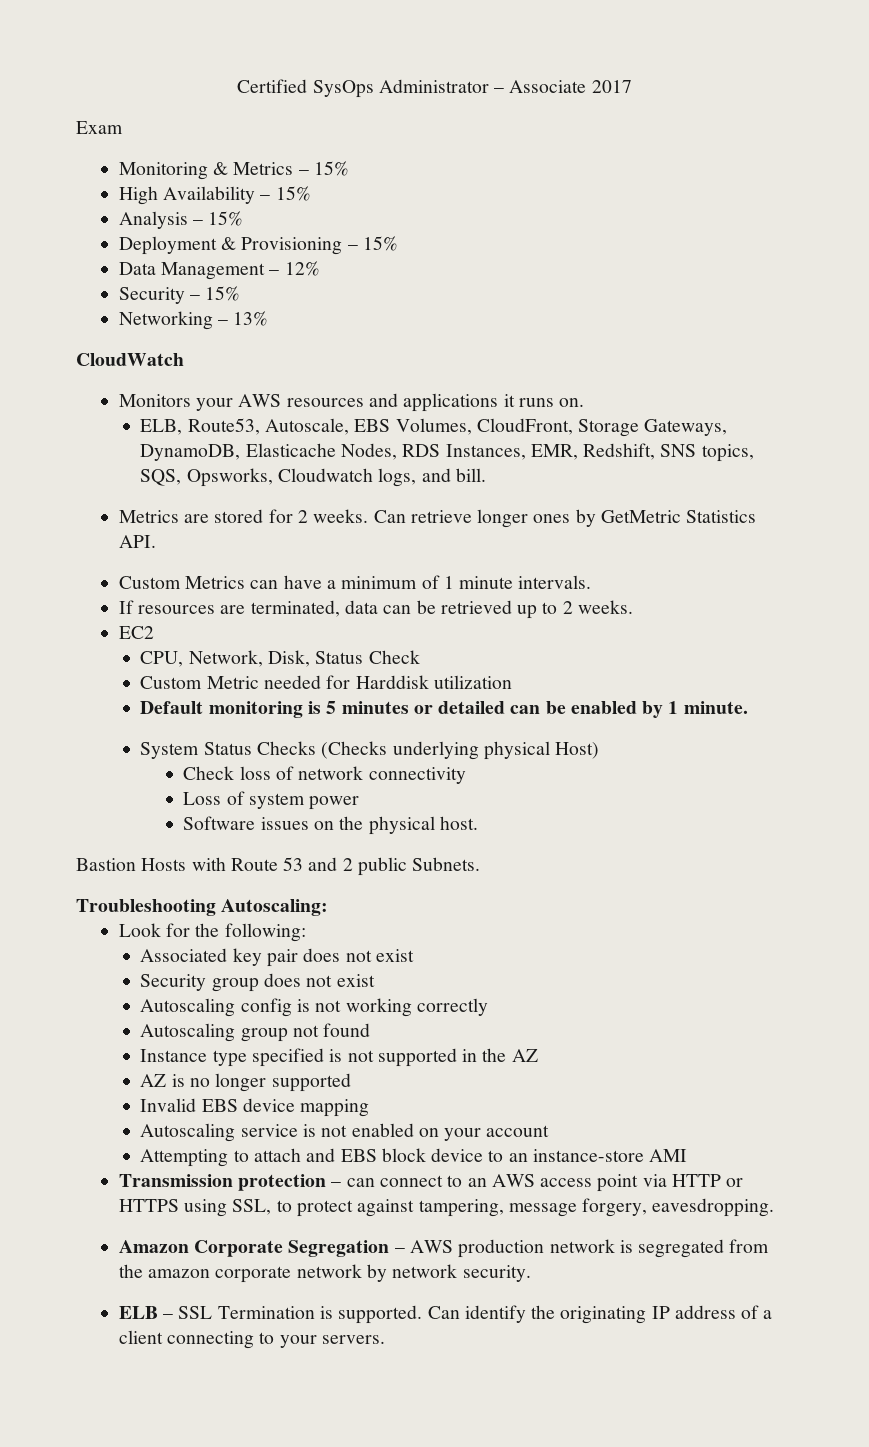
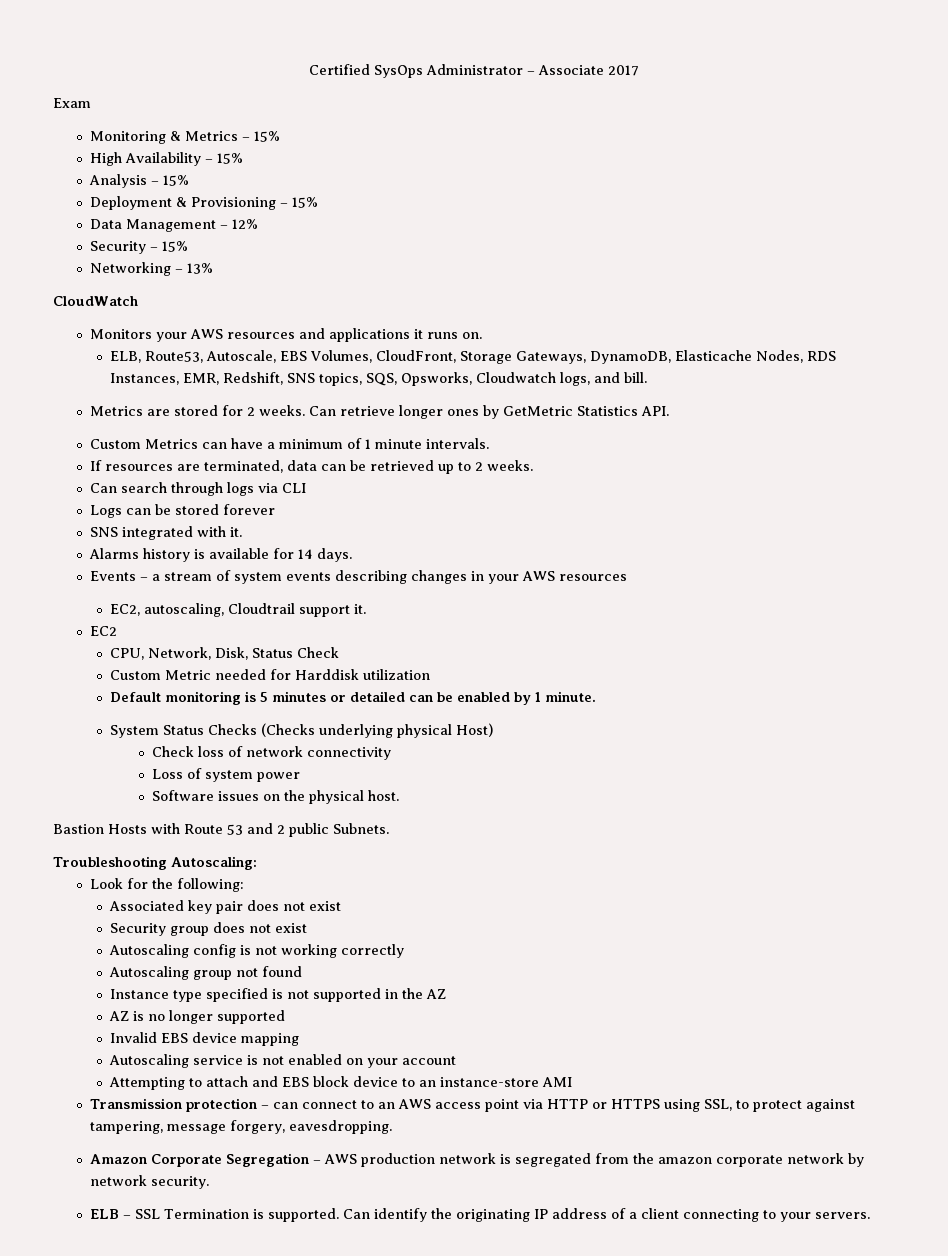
(633, 607) none -> [89,482,306,496] [89,504,275,518] [89,526,242,540] [88,548,352,562] [89,570,627,584] [110,603,367,617] // Can search through logs via CLI // Logs can be stored forever // SNS integrated with it. // Alarms history is available for 14 days. // Events – a stream of system events describing changes in your AWS resources // EC2, autoscaling, Cloudtrail support it.

